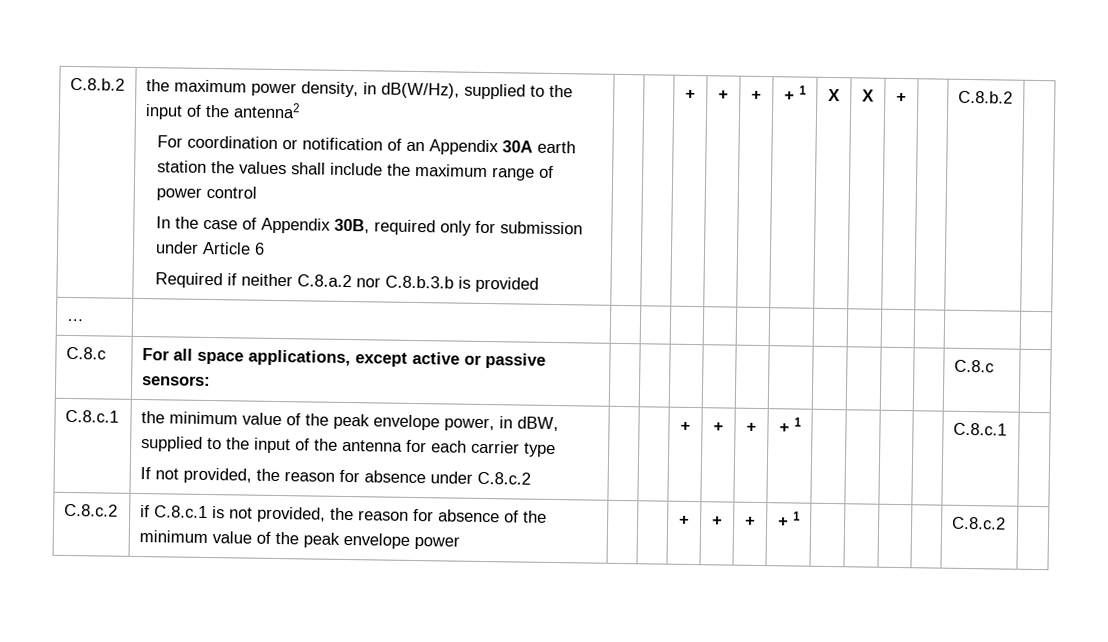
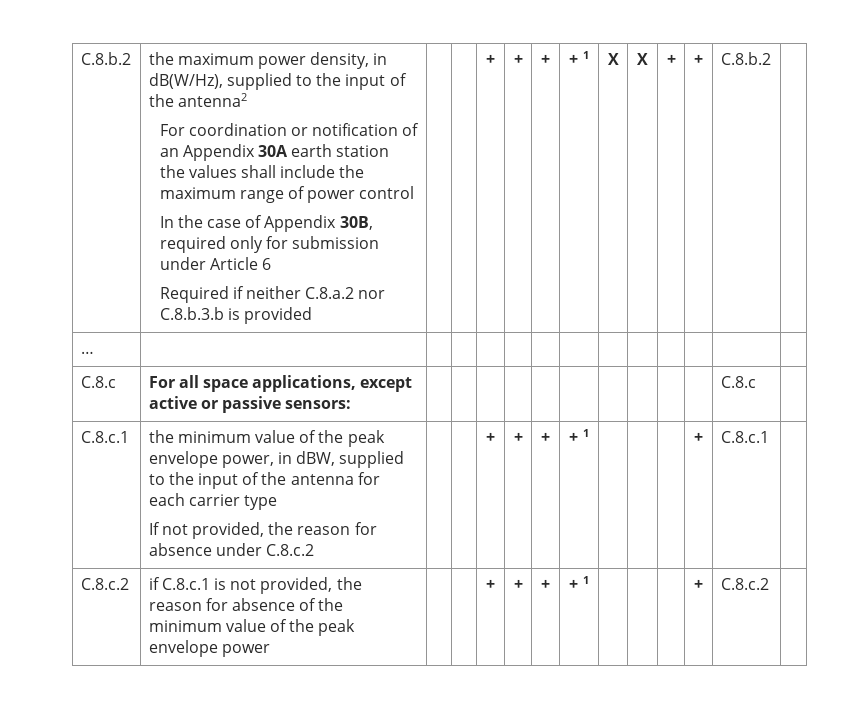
(907, 97) none -> [694,54,703,65] +
(802, 422) none -> [694,432,703,443] +
(801, 516) none -> [694,579,703,590] +

